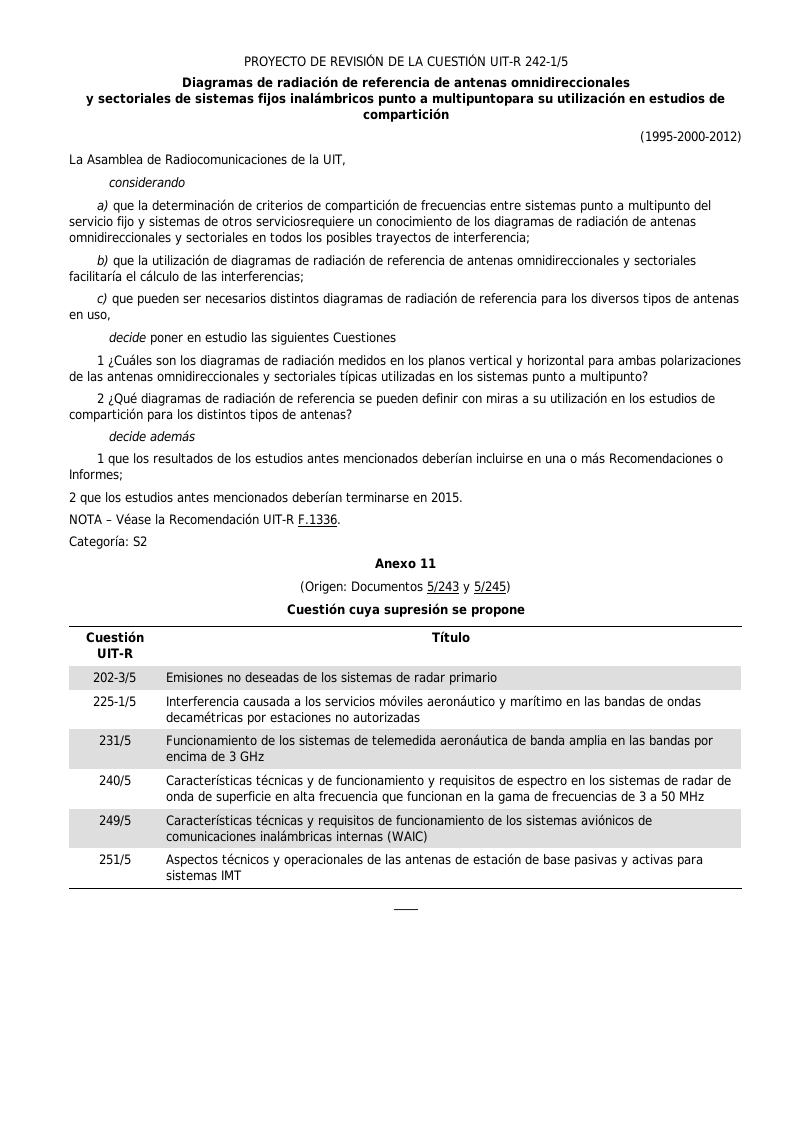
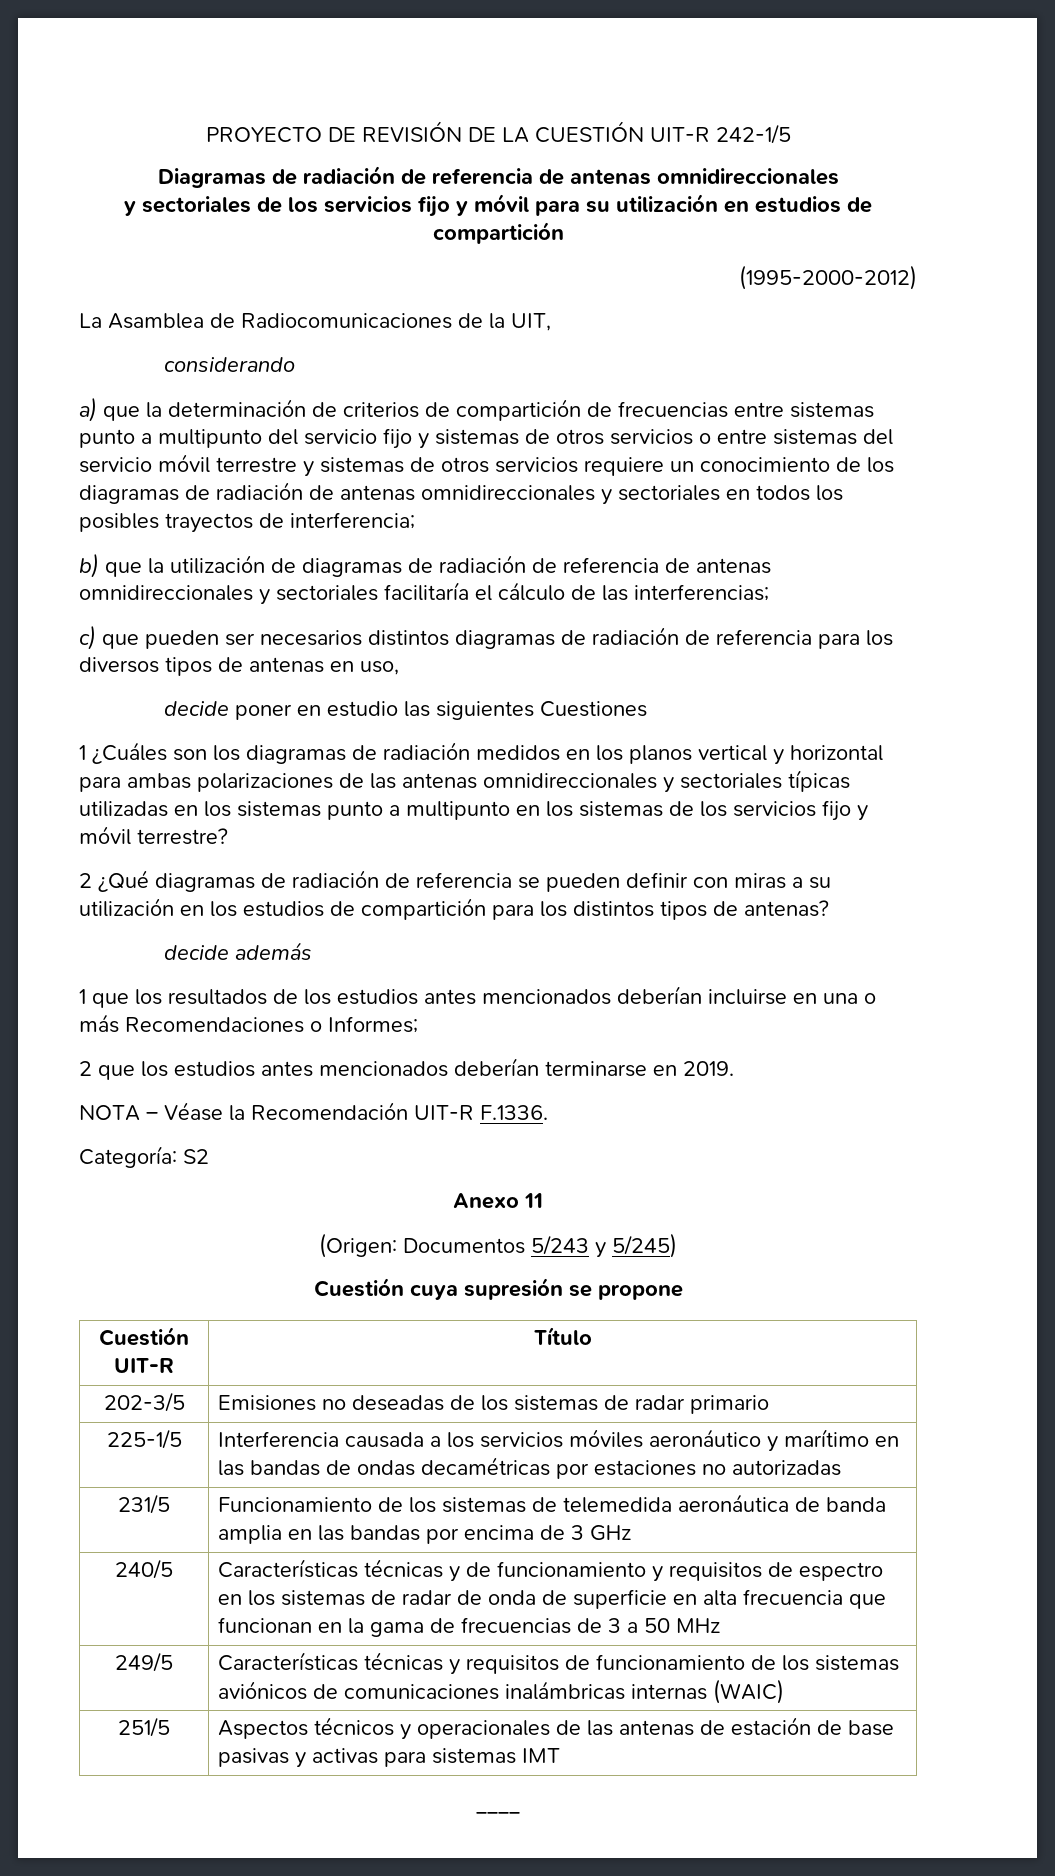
[195,92,534,106] sistemas fijos inalámbricos punto a multipuntopara -> [288,194,580,217] los servicios fijo y móvil para
[256,216,354,229] serviciosrequiere -> [610,429,893,445] [79,454,664,477] servicios o entre sistemas del servicio móvil terrestre y sistemas de otros servicios requiere
[580,371,648,384] multipunto? -> [406,800,868,821] [79,826,228,845] multipunto en los sistemas de los servicios fijo y móvil terrestre?
[431,492,463,503] 2015. -> [683,1061,734,1076] 2019.

